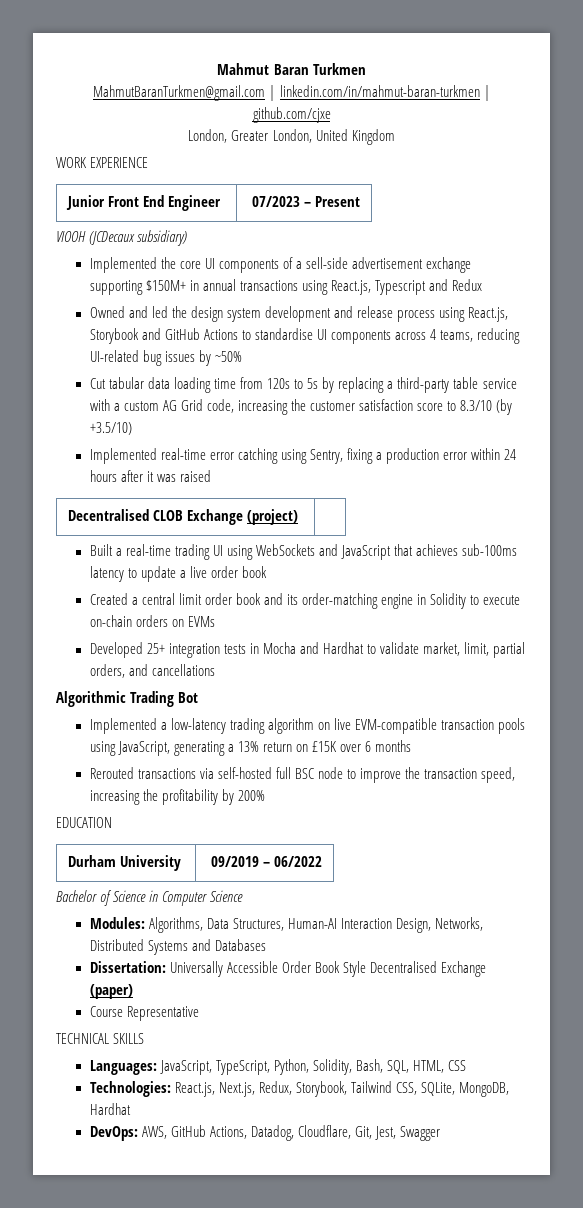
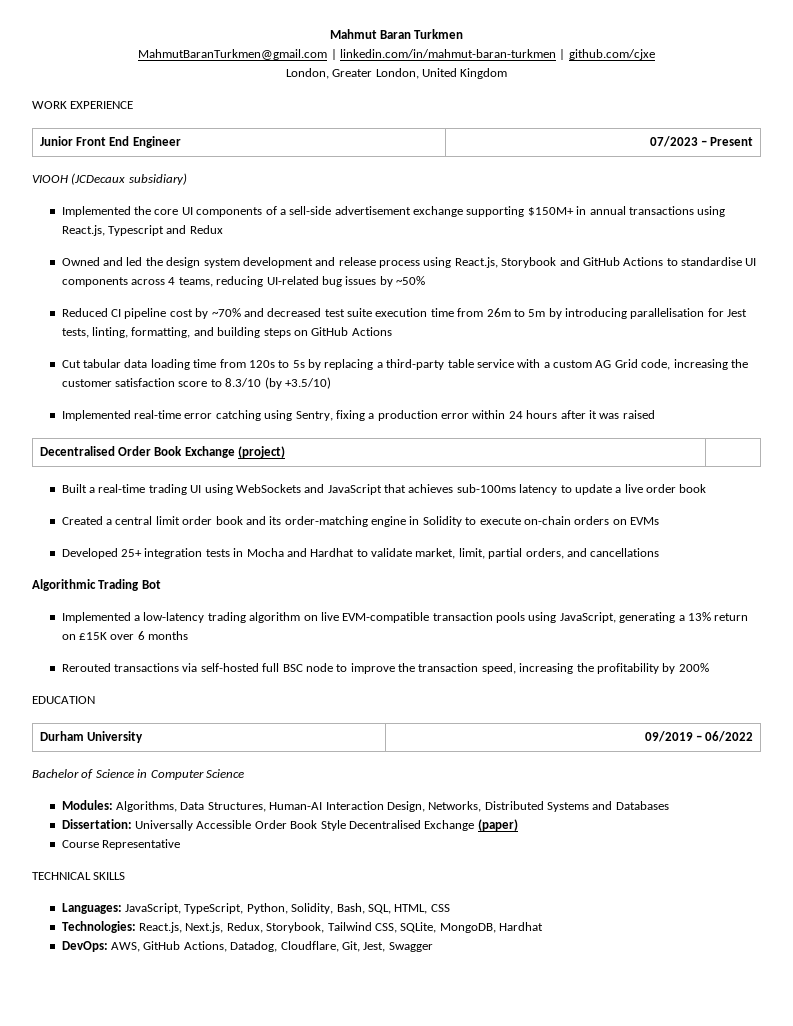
(243, 356) none -> [61,308,748,319] [61,327,392,338] // Reduced CI pipeline cost by ~70% and decreased test suite execution time from 26m to 5m by introducing parallelisation for Jest tests, linting, formatting, and building steps on GitHub Actions
[152,510,183,521] CLOB -> [117,446,183,456] Order Book

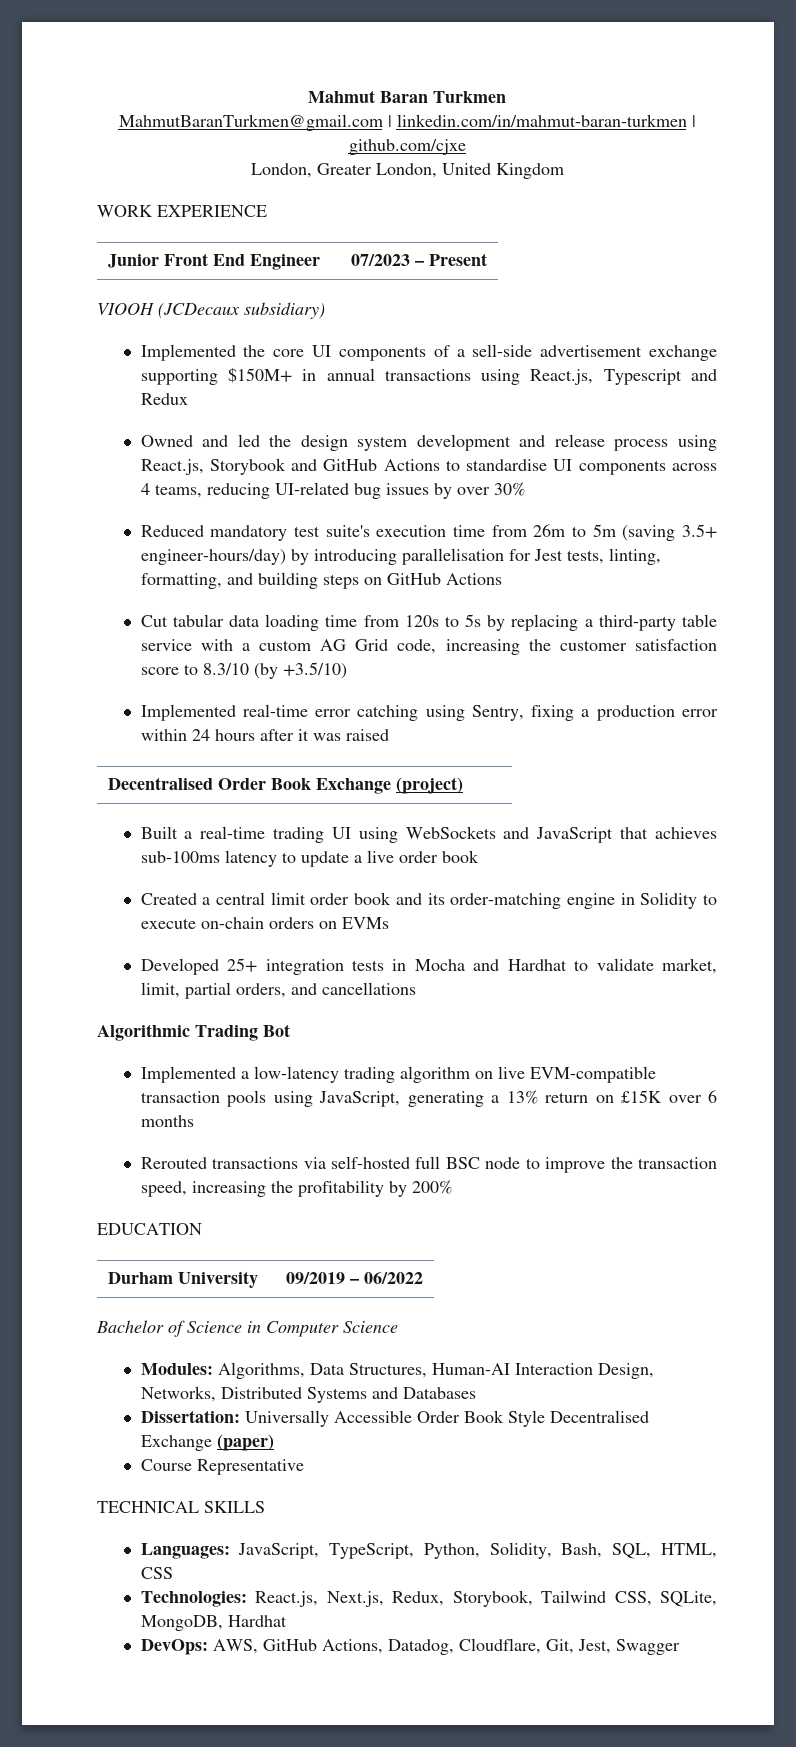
[396,276,426,285] ~50% -> [456,482,525,496] over 30%
[111,308,373,319] CI pipeline cost by ~70% and decreased test suite -> [210,525,370,541] mandatory test suite's
(546, 313) none -> [622,524,717,541] [140,549,286,565] (saving 3.5+ engineer-hours/day)

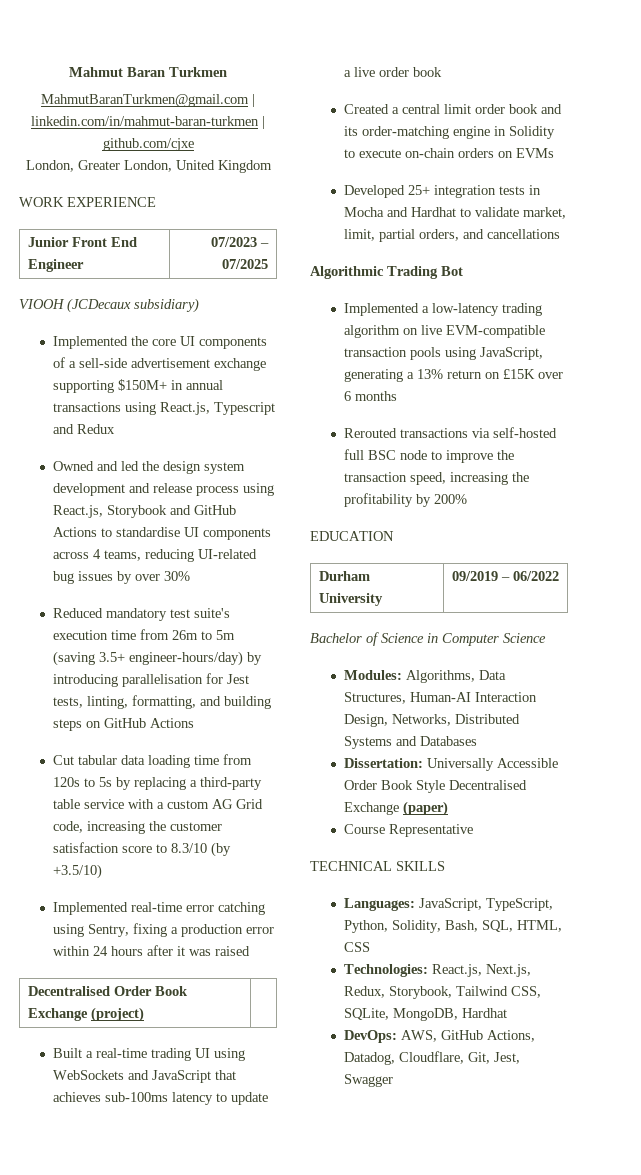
[429,253,488,266] Present -> [222,259,269,269] 07/2025

